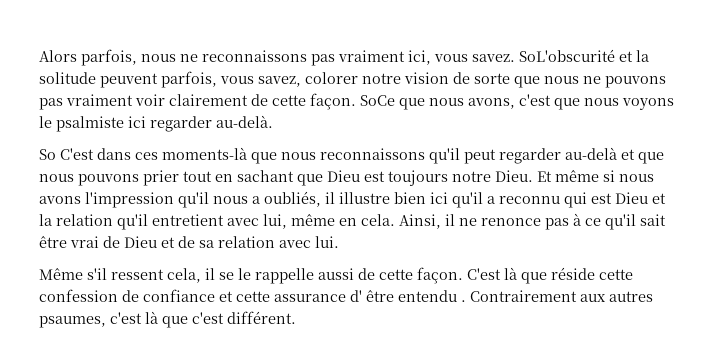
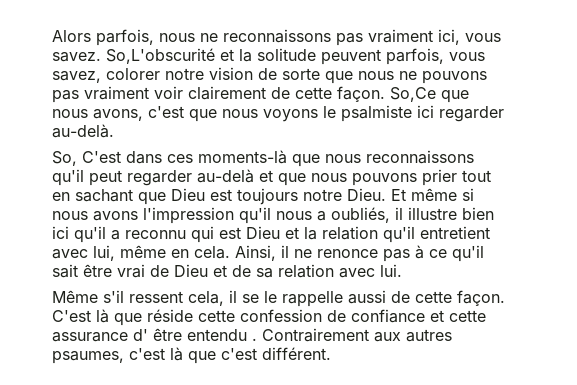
[519,49,615,62] SoL'obscurité -> [106,48,215,64] So,L'obscurité
[360,95,395,106] SoCe -> [390,87,436,102] So,Ce
[39,149,56,160] So -> [52,151,77,166] So,

